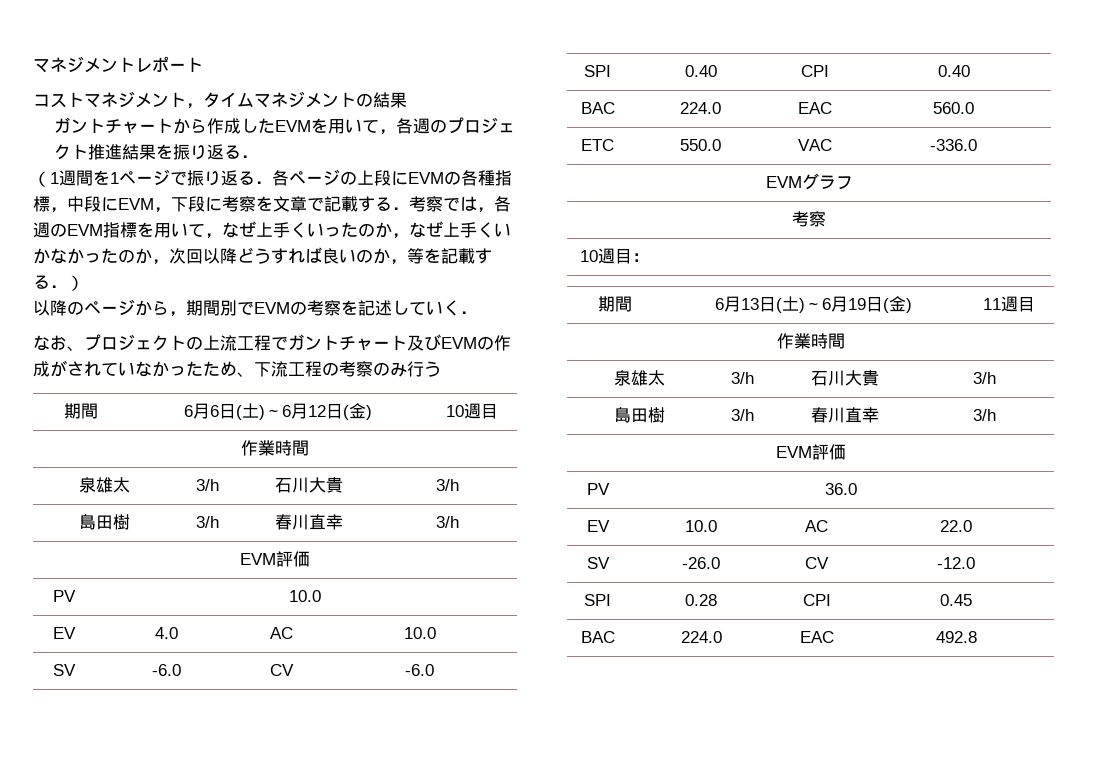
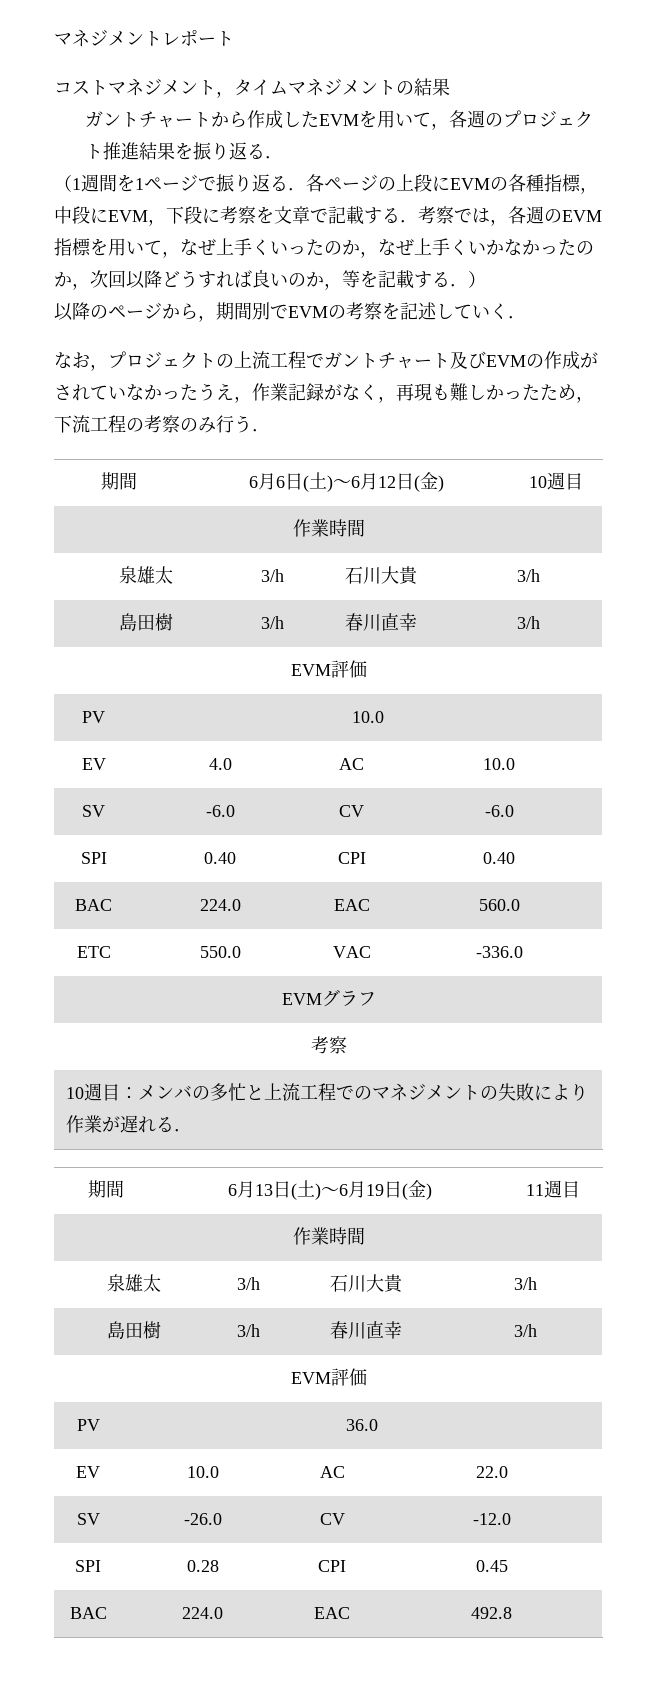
[67,346,84,351] 、 -> [90,364,108,371] ，
[203,361,254,377] ため、 -> [198,383,594,403] うえ，作業記録がなく，再現も難しかったため，
(441, 369) none -> [252,429,270,432] ．
(649, 257) none -> [137,1083,588,1101] [65,1115,192,1133] メンバの多忙と上流工程でのマネジメントの失敗により作業が遅れる．

